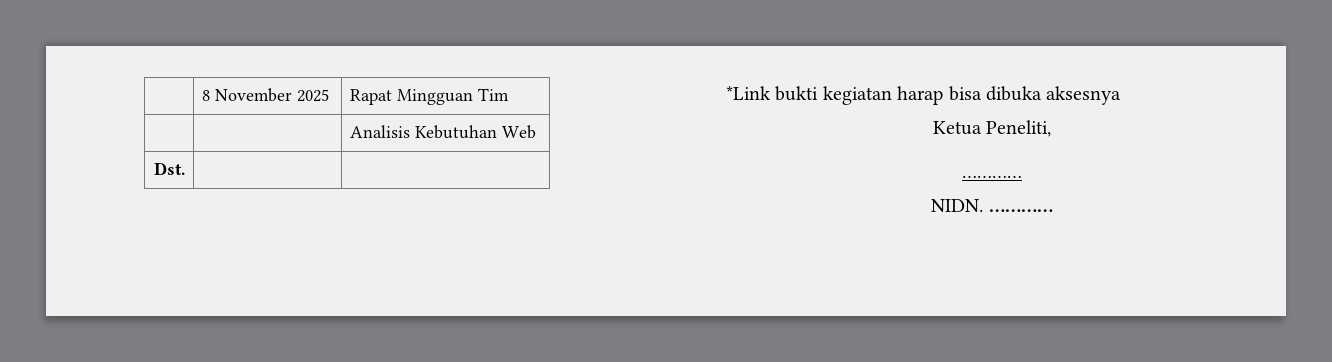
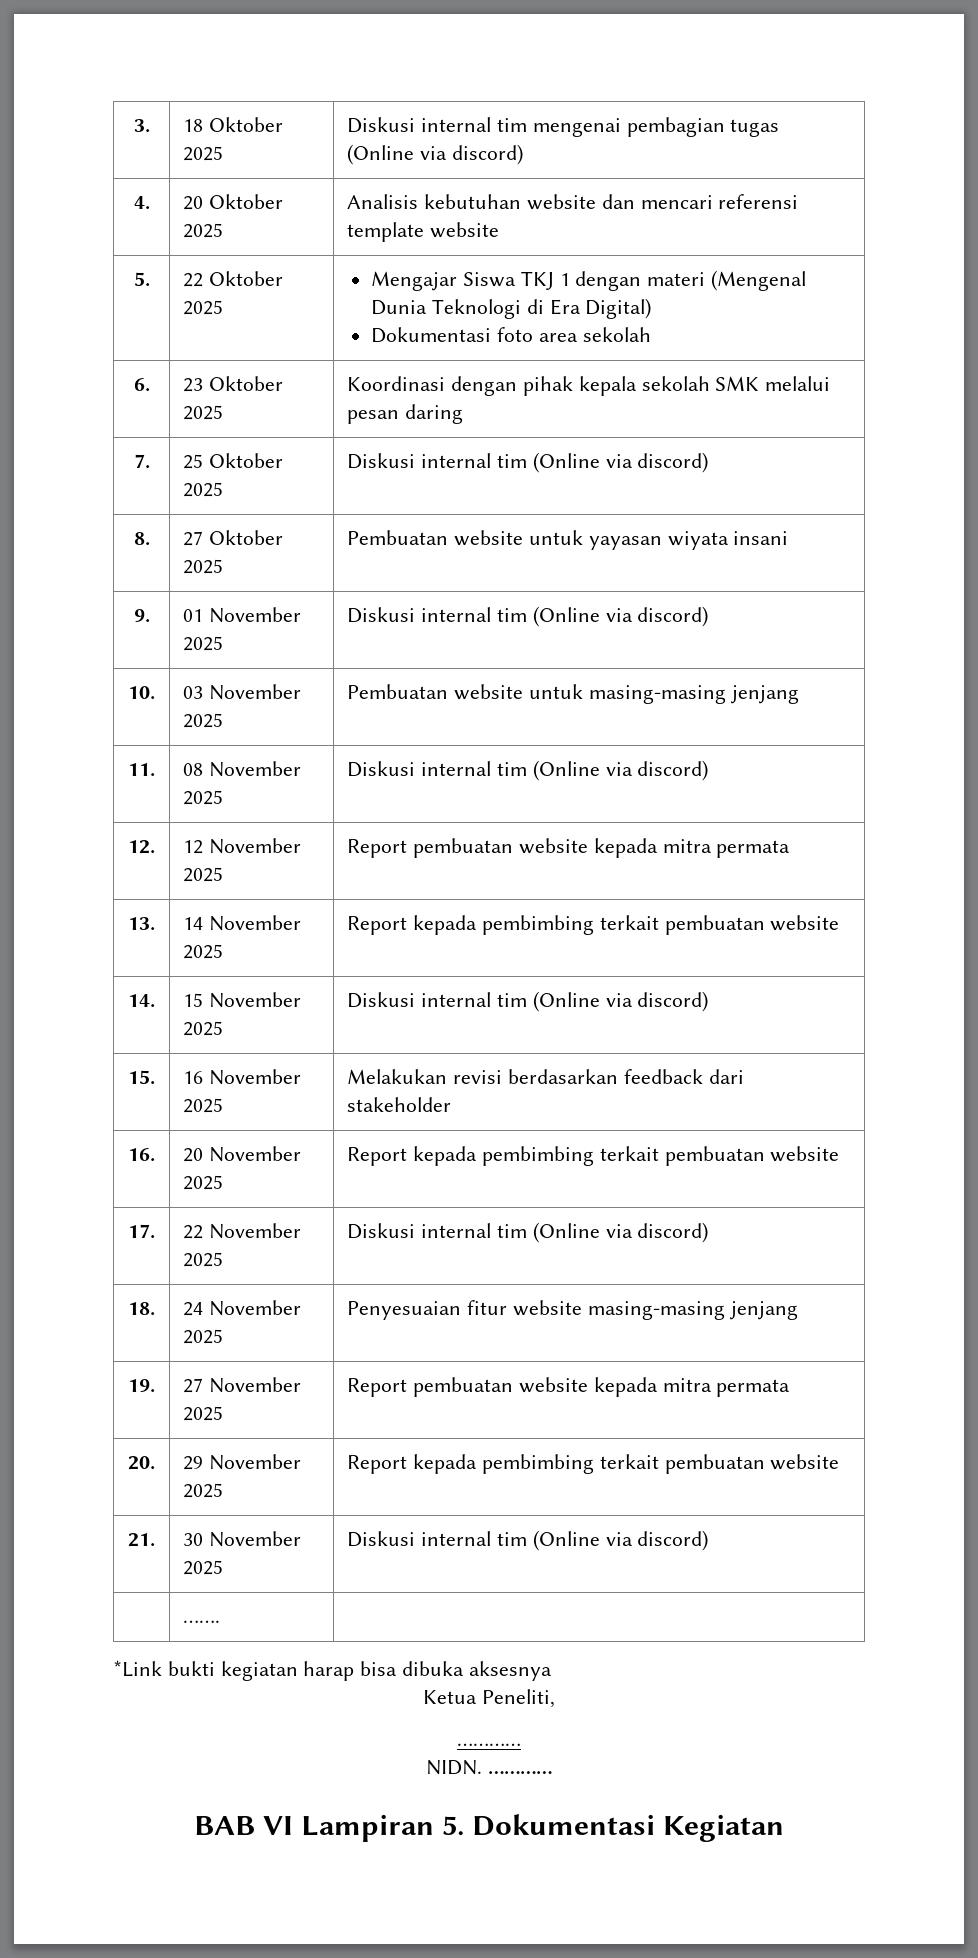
[201,88,329,102] [349,88,509,105] [349,125,536,139] [153,162,185,175] | 8 November 2025 | Rapat Mingguan Tim // | | Analisis Kebutuhan Web // Dst. | -> [133,119,150,133] [183,117,284,132] [183,146,224,161] [347,117,780,137] [347,144,524,165] [133,196,150,210] [183,194,284,210] [183,223,224,238] [347,194,799,210] [347,222,500,242] [133,272,150,287] [183,271,284,287] [183,300,224,315] [371,270,806,291] [371,298,652,319] [371,327,651,343] [133,378,150,392] [183,376,284,392] [183,405,224,420] [347,376,831,396] [347,404,464,424] [133,454,150,469] [183,453,284,469] [183,482,224,497] [347,452,709,473] [133,532,150,546] [183,530,284,546] [183,559,224,574] [347,530,789,550] [133,609,150,623] [183,607,302,623] [183,636,224,651] [347,606,709,627] [128,686,155,700] [183,684,302,700] [183,713,224,728] [347,684,799,704] [128,763,155,777] [183,761,302,777] [183,790,224,805] [347,760,709,781] [128,840,155,854] [183,838,302,854] [183,867,224,882] [347,838,791,858] [128,917,155,931] [183,915,302,931] [183,944,224,959] [347,915,840,935] [128,994,155,1008] [183,992,302,1008] [183,1021,224,1036] [347,991,709,1012] [128,1070,155,1085] [183,1069,302,1085] [183,1098,224,1113] [347,1069,744,1084] [347,1097,452,1112] [128,1148,155,1162] [183,1146,302,1162] [183,1175,224,1190] [347,1146,840,1166] [128,1224,155,1239] [183,1223,302,1239] [183,1252,224,1267] [347,1222,709,1243] [128,1302,155,1316] [183,1300,302,1316] [183,1329,224,1344] [347,1300,798,1320] [128,1379,155,1393] [183,1377,302,1393] [183,1406,224,1421] [347,1377,791,1397] [128,1456,155,1470] [183,1454,302,1470] [183,1483,224,1498] [347,1454,840,1474] [128,1533,155,1547] [183,1531,302,1547] [183,1560,224,1575] [347,1530,709,1551] [183,1620,221,1623] 3. | 18 Oktober 2025 | Diskusi internal tim mengenai pembagian tugas (Online via discord) // 4. | 20 Oktober 2025 | Analisis kebutuhan website dan mencari referensi template website // 5. | 22 Oktober 2025 | Mengajar Siswa TKJ 1 dengan materi (Mengenal Dunia Teknologi di Era Digital) // Dokumentasi foto area sekolah // 6. | 23 Oktober 2025 | Koordinasi dengan pihak kepala sekolah SMK melalui pesan daring // 7. | 25 Oktober 2025 | Diskusi internal tim (Online via discord) // 8. | 27 Oktober 2025 | Pembuatan website untuk yayasan wiyata insani // 9. | 01 November 2025 | Diskusi internal tim (Online via discord) // 10. | 03 November 2025 | Pembuatan website untuk masing-masing jenjang // 11. | 08 November 2025 | Diskusi internal tim (Online via discord) // 12. | 12 November 2025 | Report pembuatan website kepada mitra permata // 13. | 14 November 2025 | Report kepada pembimbing terkait pembuatan website // 14. | 15 November 2025 | Diskusi internal tim (Online via discord) // 15. | 16 November 2025 | Melakukan revisi berdasarkan feedback dari stakeholder // 16. | 20 November 2025 | Report kepada pembimbing terkait pembuatan website // 17. | 22 November 2025 | Diskusi internal tim (Online via discord) // 18. | 24 November 2025 | Penyesuaian fitur website masing-masing jenjang // 19. | 27 November 2025 | Report pembuatan website kepada mitra permata // 20. | 29 November 2025 | Report kepada pembimbing terkait pembuatan website // 21. | 30 November 2025 | Diskusi internal tim (Online via discord) // | …….
(1053, 210) none -> [193,1814,785,1842] // BAB VI Lampiran 5. Dokumentasi Kegiatan

